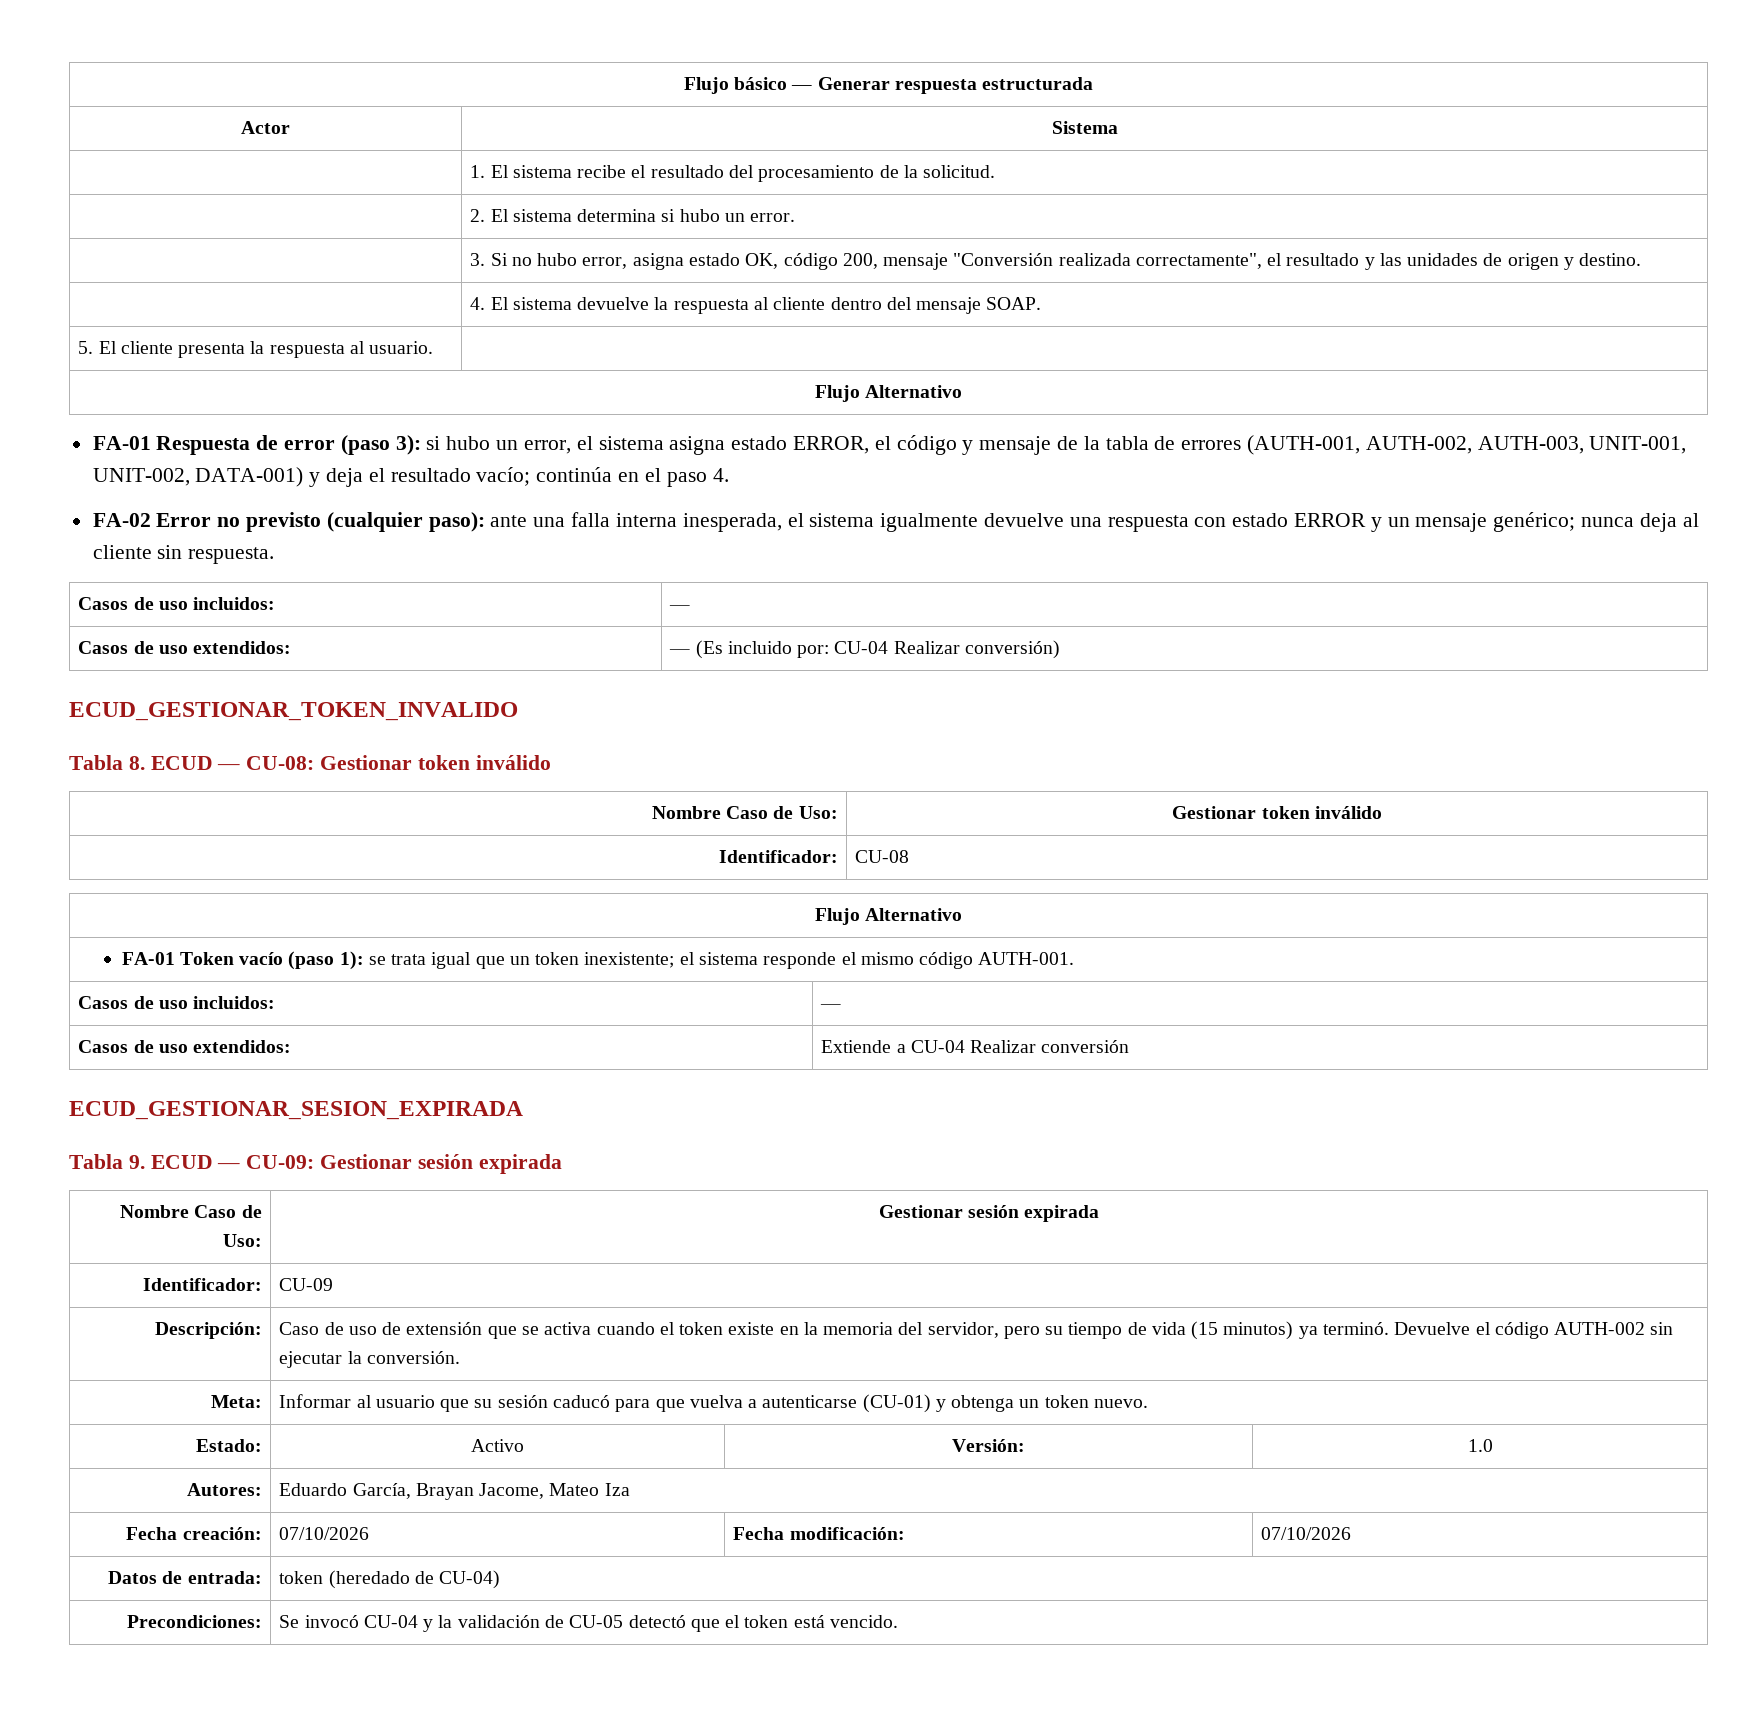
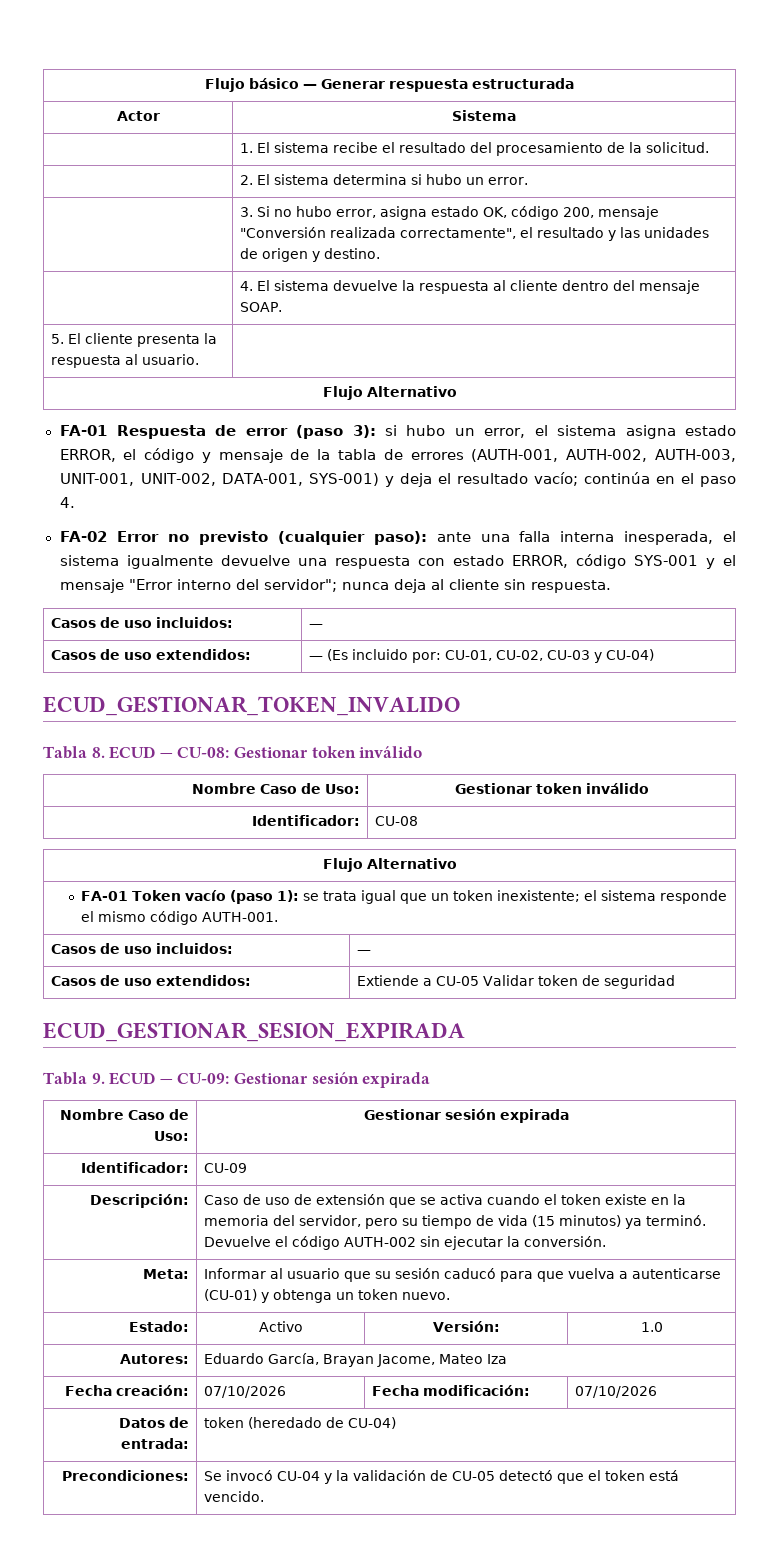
[195,467,304,487] DATA-001) -> [221,473,379,486] DATA-001, SYS-001)
[1293,512,1576,532] ERROR y un mensaje genérico; -> [511,554,736,569] [59,579,337,593] ERROR, código SYS-001 y el mensaje "Error interno del servidor";
[834,640,1060,659] CU-04 Realizar conversión) -> [445,649,655,663] CU-01, CU-02, CU-03 y CU-04)
[910,1040,1130,1053] CU-04 Realizar conversión -> [436,975,676,989] CU-05 Validar token de seguridad

